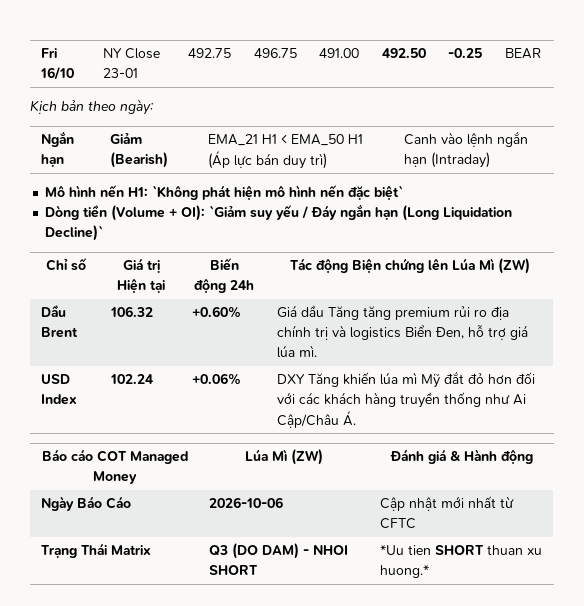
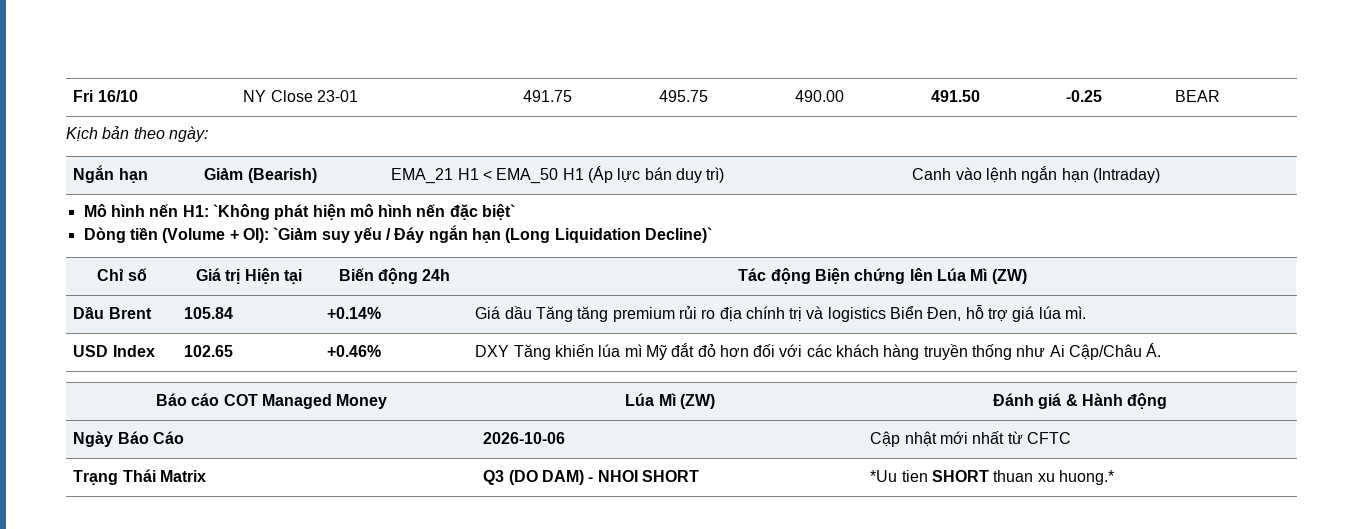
[187,48,231,58] [253,48,297,58] [318,48,359,58] [381,48,426,58] 492.75 | 496.75 | 491.00 | 492.50 -> [523,90,573,102] [659,90,709,102] [795,90,845,102] [931,90,981,102] 491.75 | 495.75 | 490.00 | 491.50
[109,306,153,317] [191,306,241,318] 106.32 | +0.60% -> [184,307,234,319] [327,307,382,319] 105.84 | +0.14%
[109,374,153,384] [191,373,241,385] 102.24 | +0.06% -> [184,345,234,357] [327,345,382,357] 102.65 | +0.46%

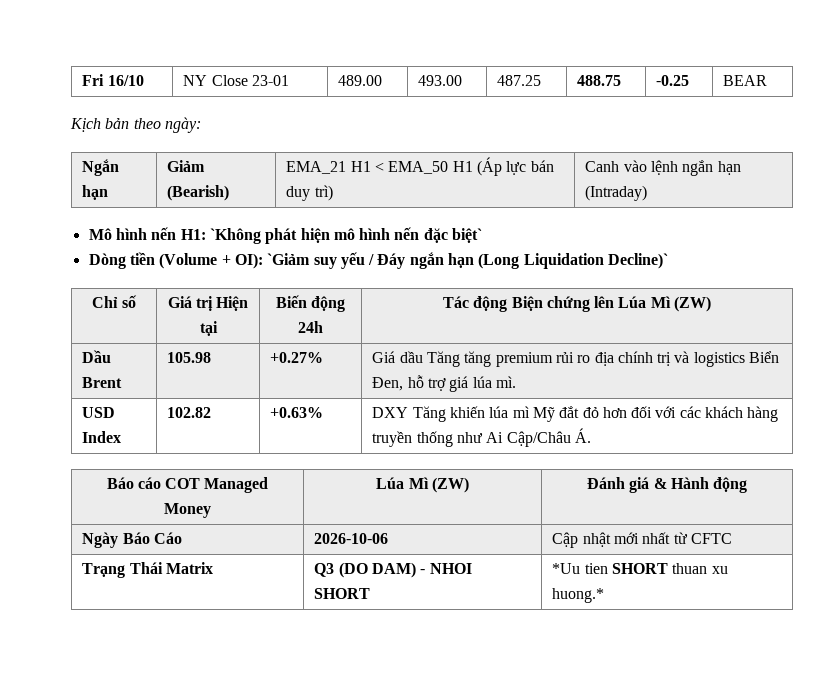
[523,90,573,102] [659,90,709,102] [795,90,845,102] [931,90,981,102] 491.75 | 495.75 | 490.00 | 491.50 -> [338,75,383,86] [418,75,463,86] [497,75,542,86] [577,75,622,86] 489.00 | 493.00 | 487.25 | 488.75
[184,307,234,319] [327,307,382,319] 105.84 | +0.14% -> [167,352,212,363] [270,352,324,363] 105.98 | +0.27%
[184,345,234,357] [327,345,382,357] 102.65 | +0.46% -> [167,407,212,418] [270,407,324,418] 102.82 | +0.63%

